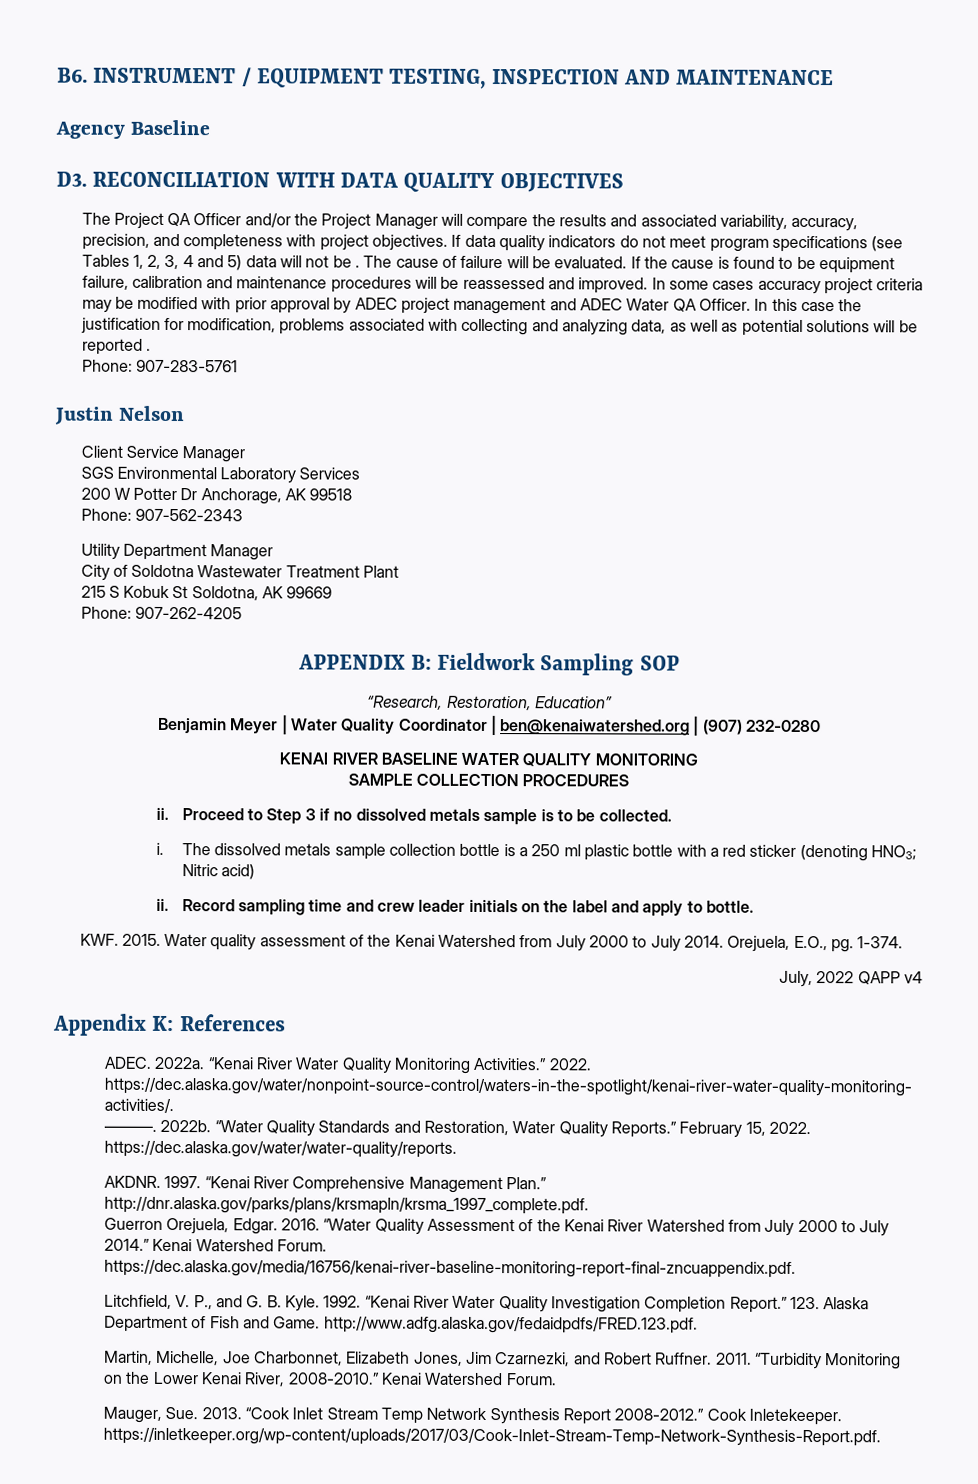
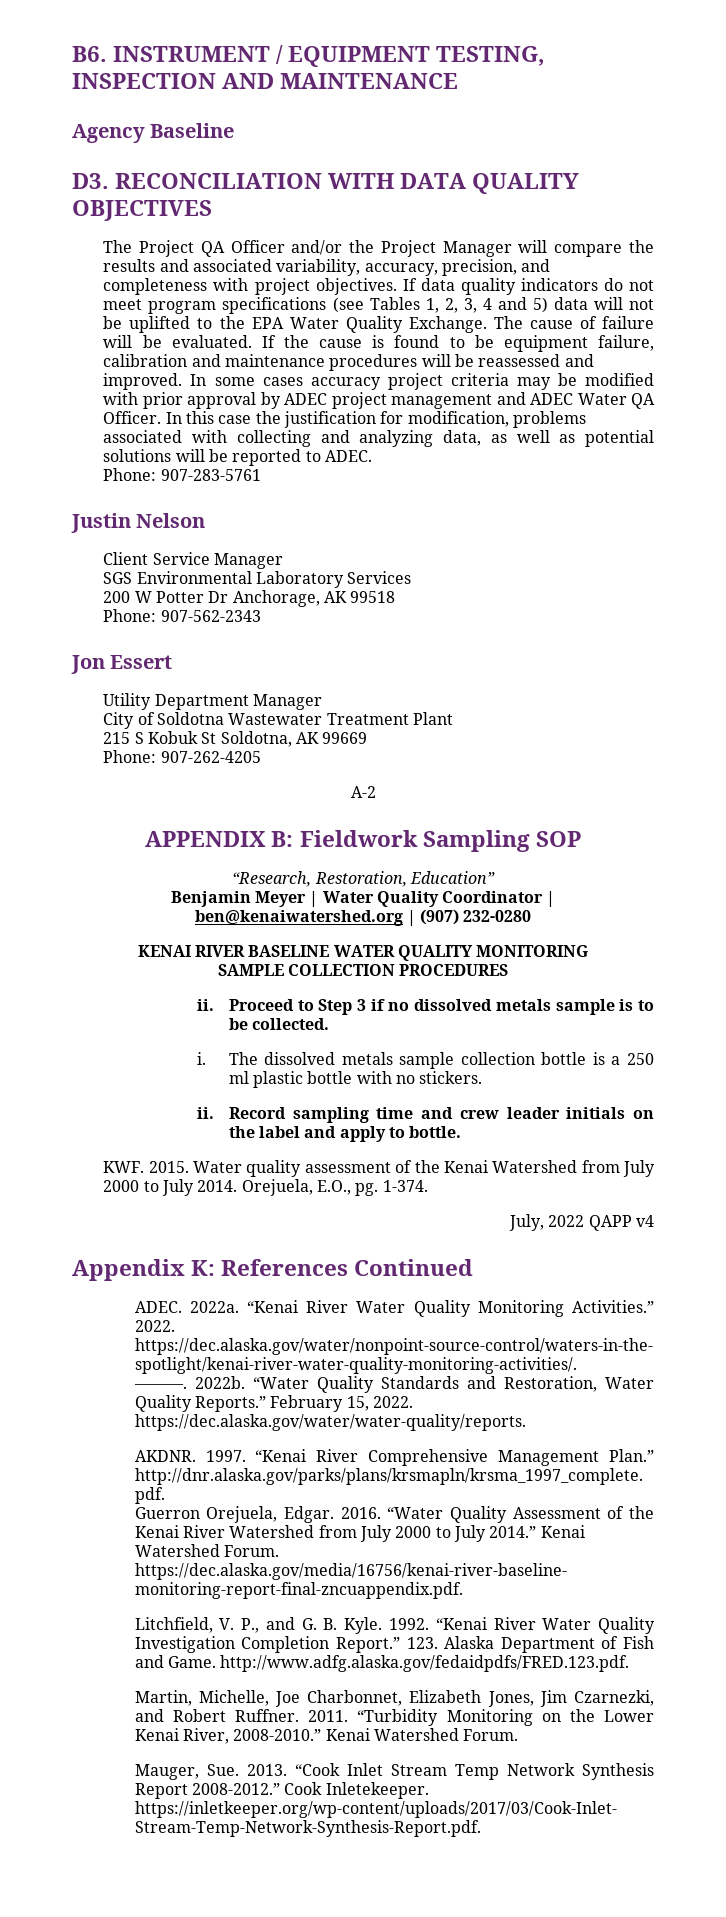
[355,265,361,268] . -> [129,316,487,333] uplifted to the EPA Water Quality Exchange.
[145,348,151,351] . -> [305,450,372,462] to ADEC.
(243, 515) none -> [71,655,173,674] // Jon Essert
(242, 613) none -> [350,786,376,798] // A-2
[709,844,918,862] [181,864,255,880] a red sticker (denoting HNO3; Nitric acid) -> [396,1071,483,1084] no stickers.
(286, 1023) none -> [354,1259,474,1276] Continued

